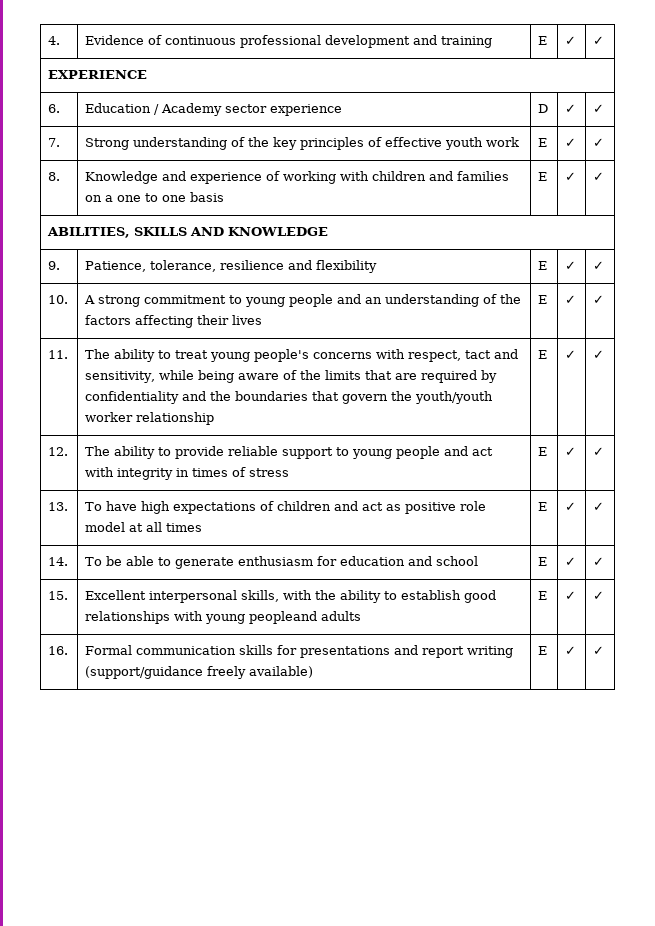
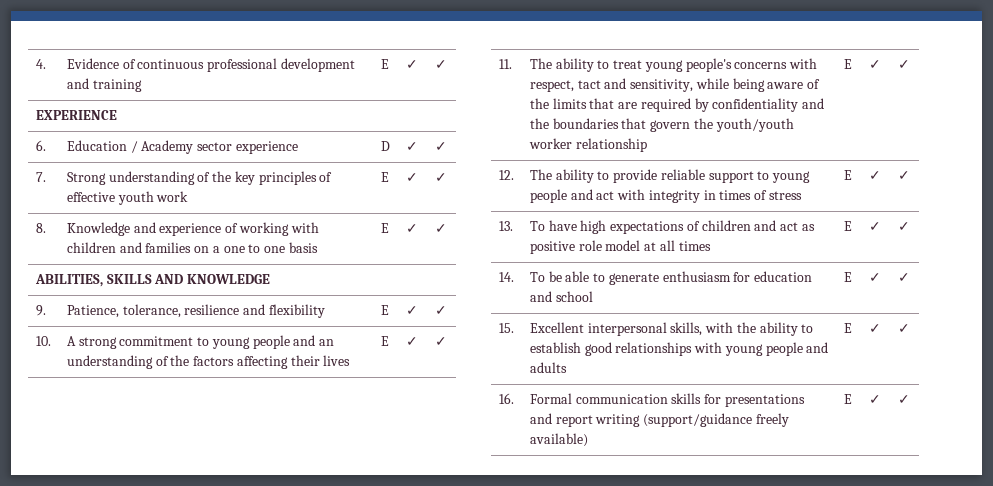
[249,611,318,624] peopleand -> [765,342,829,356] people and

